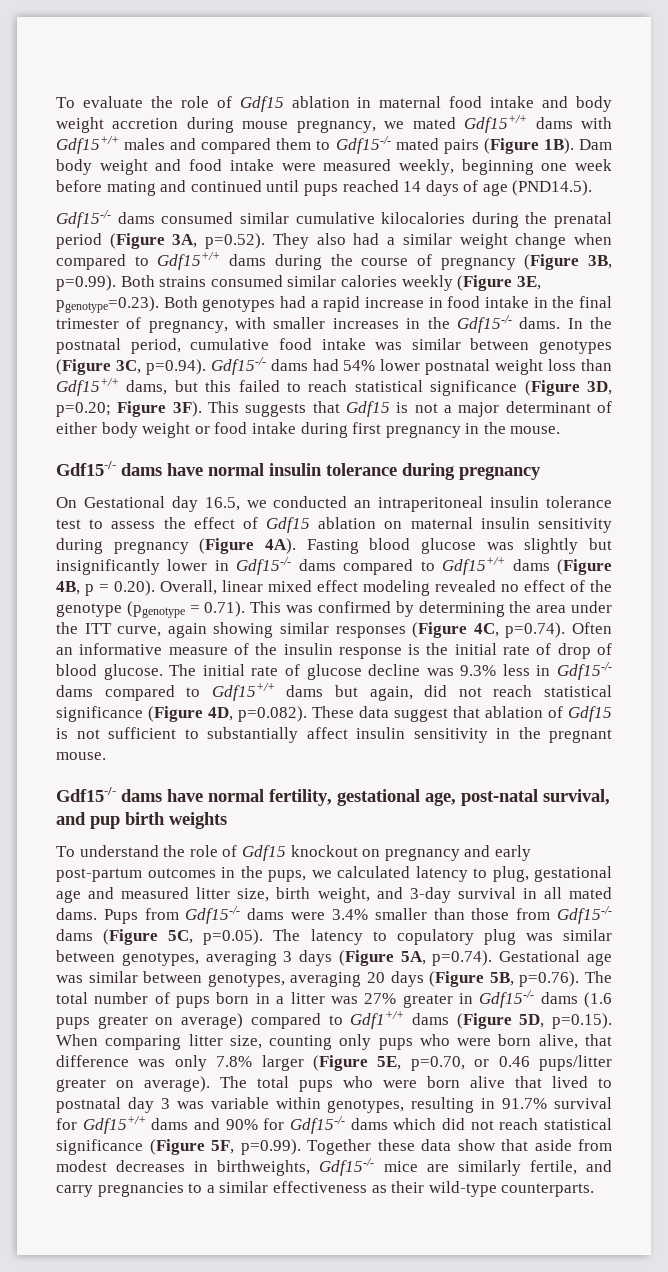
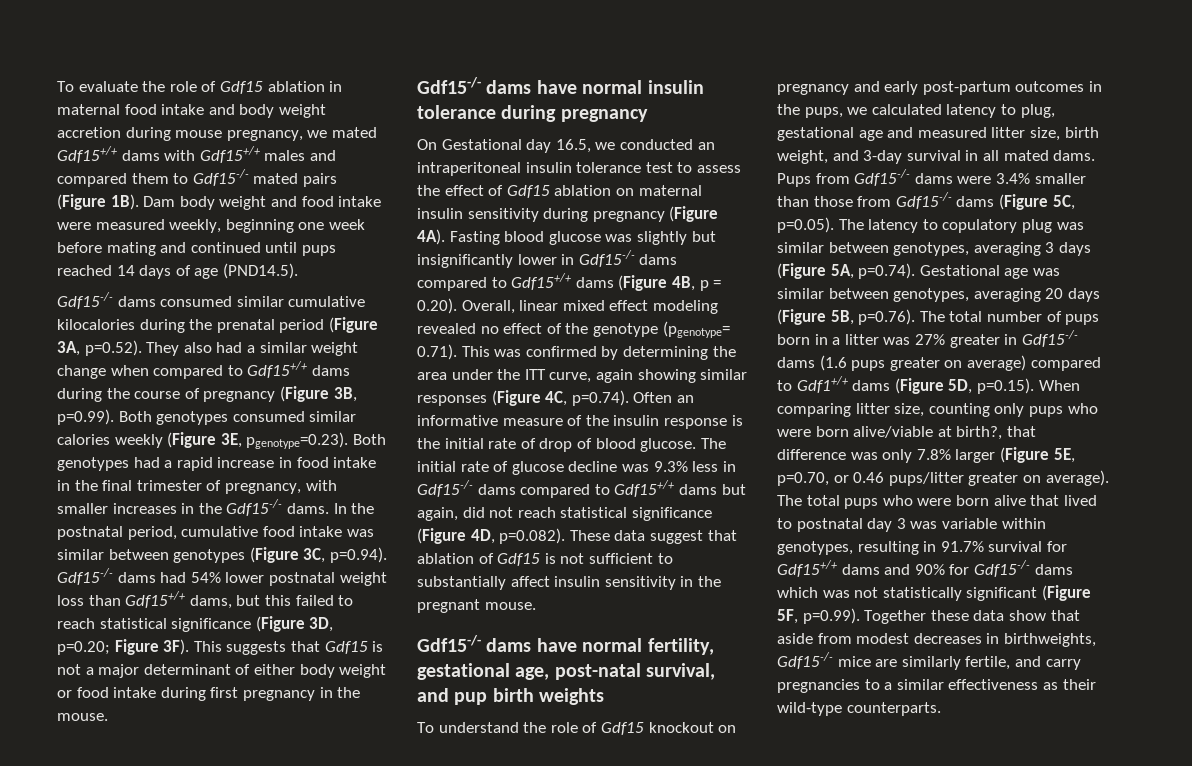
[159,276,207,287] strains -> [156,411,229,425] genotypes
[126,601,200,618] (pgenotype = -> [662,321,730,338] (pgenotype=
[538,1034,578,1049] alive, -> [853,426,1003,440] alive/viable at birth?,
[442,1118,612,1130] [56,1139,143,1155] did not reach statistical significance -> [822,587,1038,601] was not statistically significant

